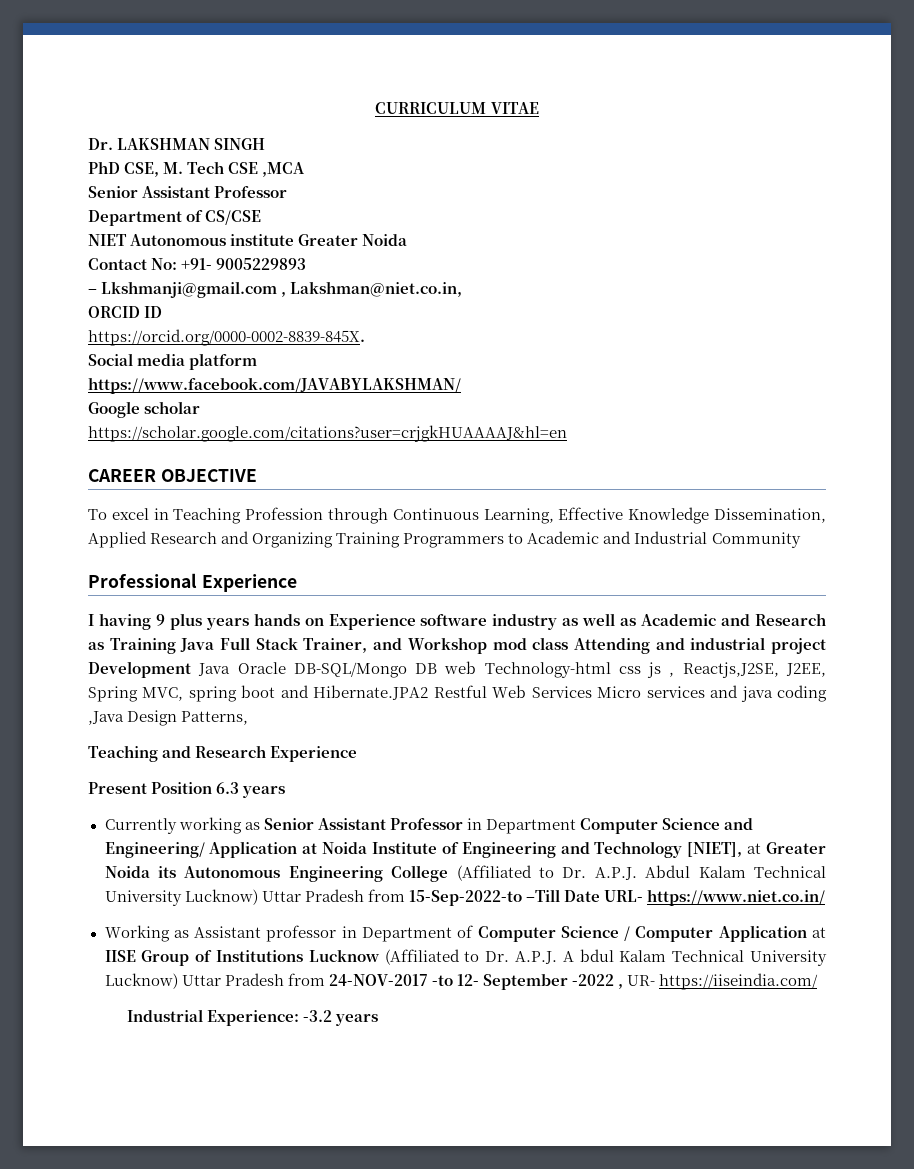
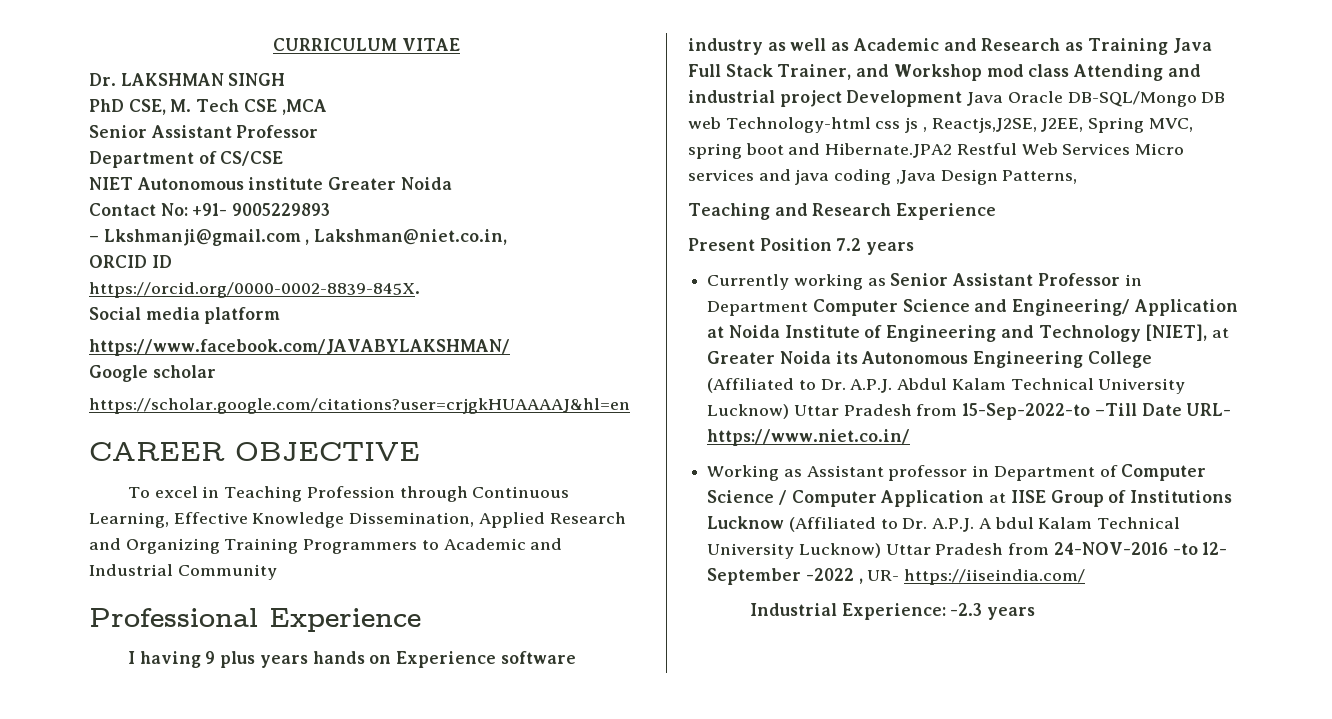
[216,782,240,794] 6.3 -> [836,238,862,251] 7.2
[328,974,428,986] 24-NOV-2017 -> [1053,542,1168,555] 24-NOV-2016
[302,1010,332,1022] -3.2 -> [950,603,983,616] -2.3

